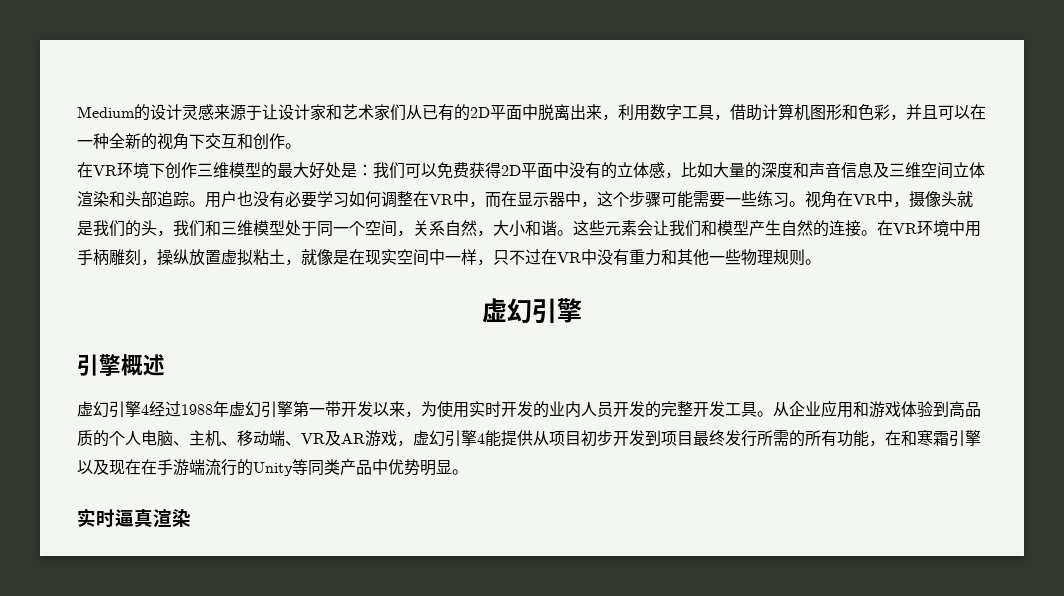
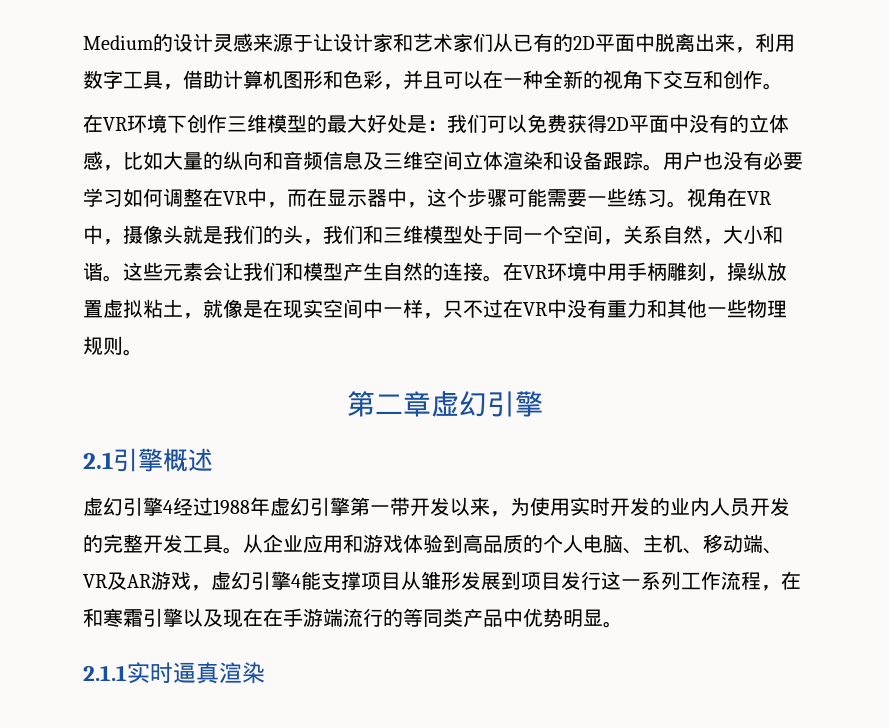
[761,162,841,178] 深度和声音 -> [223,151,323,170] 纵向和音频
[125,191,173,207] 头部追 -> [563,151,623,170] 设备跟
(821, 262) none -> [346,391,431,417] 第二章
(582, 310) none -> [83,452,113,469] 2.1
[501,430,869,447] 提供从项目初步开发到项目最终发行所需的所有功能 -> [321,571,761,590] 支撑项目从雏形发展到项目发行这一系列工作流程
[253,462,293,476] Unity -> (403, 617) none
(468, 472) none -> [83,665,127,681] 2.1.1

